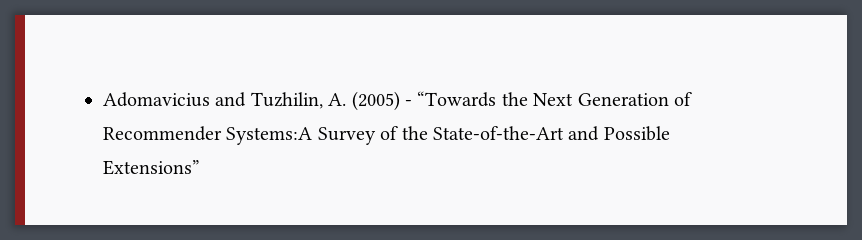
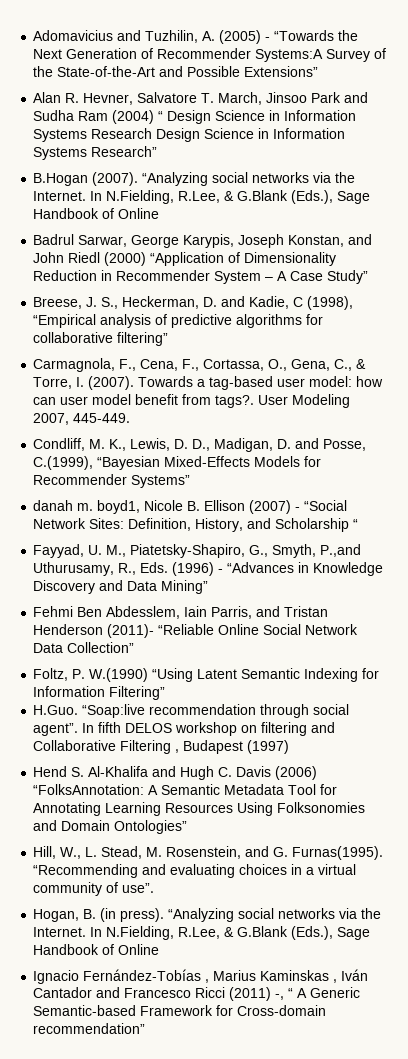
(200, 167) none -> [33,92,369,105] [33,110,357,124] [33,128,346,142] [33,146,158,160] [33,172,356,186] [33,190,371,204] [33,208,160,219] [33,234,373,248] [33,252,337,266] [33,270,369,284] [33,296,354,310] [33,314,324,328] [33,332,169,346] [33,358,367,372] [33,376,384,390] [33,394,351,408] [33,413,131,425] [33,438,367,452] [33,456,322,470] [33,474,191,488] [33,500,348,514] [33,518,359,532] [33,544,362,558] [33,562,384,576] [33,580,209,594] [33,606,329,619] [33,624,359,638] [33,642,135,653] [33,668,380,682] [33,686,166,700] [33,704,350,718] [33,722,336,736] [33,740,290,754] [33,766,318,780] [33,784,338,795] [33,802,366,816] [33,820,188,834] [33,846,384,860] [33,864,357,878] [33,882,155,896] [33,908,382,922] [33,926,371,940] [33,944,160,955] [33,969,369,984] [33,987,361,1001] [33,1005,327,1016] [33,1023,146,1034] // Alan R. Hevner, Salvatore T. March, Jinsoo Park and Sudha Ram (2004) “ Design Science in Information Systems Research Design Science in Information Systems Research” // B.Hogan (2007). “Analyzing social networks via the Internet. In N.Fielding, R.Lee, & G.Blank (Eds.), Sage Handbook of Online // Badrul Sarwar, George Karypis, Joseph Konstan, and John Riedl (2000) “Application of Dimensionality Reduction in Recommender System – A Case Study” // Breese, J. S., Heckerman, D. and Kadie, C (1998), “Empirical analysis of predictive algorithms for collaborative filtering” // Carmagnola, F., Cena, F., Cortassa, O., Gena, C., & Torre, I. (2007). Towards a tag-based user model: how can user model benefit from tags?. User Modeling 2007, 445-449. // Condliff, M. K., Lewis, D. D., Madigan, D. and Posse, C.(1999), “Bayesian Mixed-Effects Models for Recommender Systems” // danah m. boyd1, Nicole B. Ellison (2007) - “Social Network Sites: Definition, History, and Scholarship “ // Fayyad, U. M., Piatetsky-Shapiro, G., Smyth, P.,and Uthurusamy, R., Eds. (1996) - “Advances in Knowledge Discovery and Data Mining” // Fehmi Ben Abdesslem, Iain Parris, and Tristan Henderson (2011)- “Reliable Online Social Network Data Collection” // Foltz, P. W.(1990) “Using Latent Semantic Indexing for Information Filtering” // H.Guo. “Soap:live recommendation through social agent”. In fifth DELOS workshop on filtering and Collaborative Filtering , Budapest (1997) // Hend S. Al-Khalifa and Hugh C. Davis (2006) “FolksAnnotation: A Semantic Metadata Tool for Annotating Learning Resources Using Folksonomies and Domain Ontologies” // Hill, W., L. Stead, M. Rosenstein, and G. Furnas(1995). “Recommending and evaluating choices in a virtual community of use”. // Hogan, B. (in press). “Analyzing social networks via the Internet. In N.Fielding, R.Lee, & G.Blank (Eds.), Sage Handbook of Online // Ignacio Fernández-Tobías , Marius Kaminskas , Iván Cantador and Francesco Ricci (2011) -, “ A Generic Semantic-based Framework for Cross-domain recommendation”

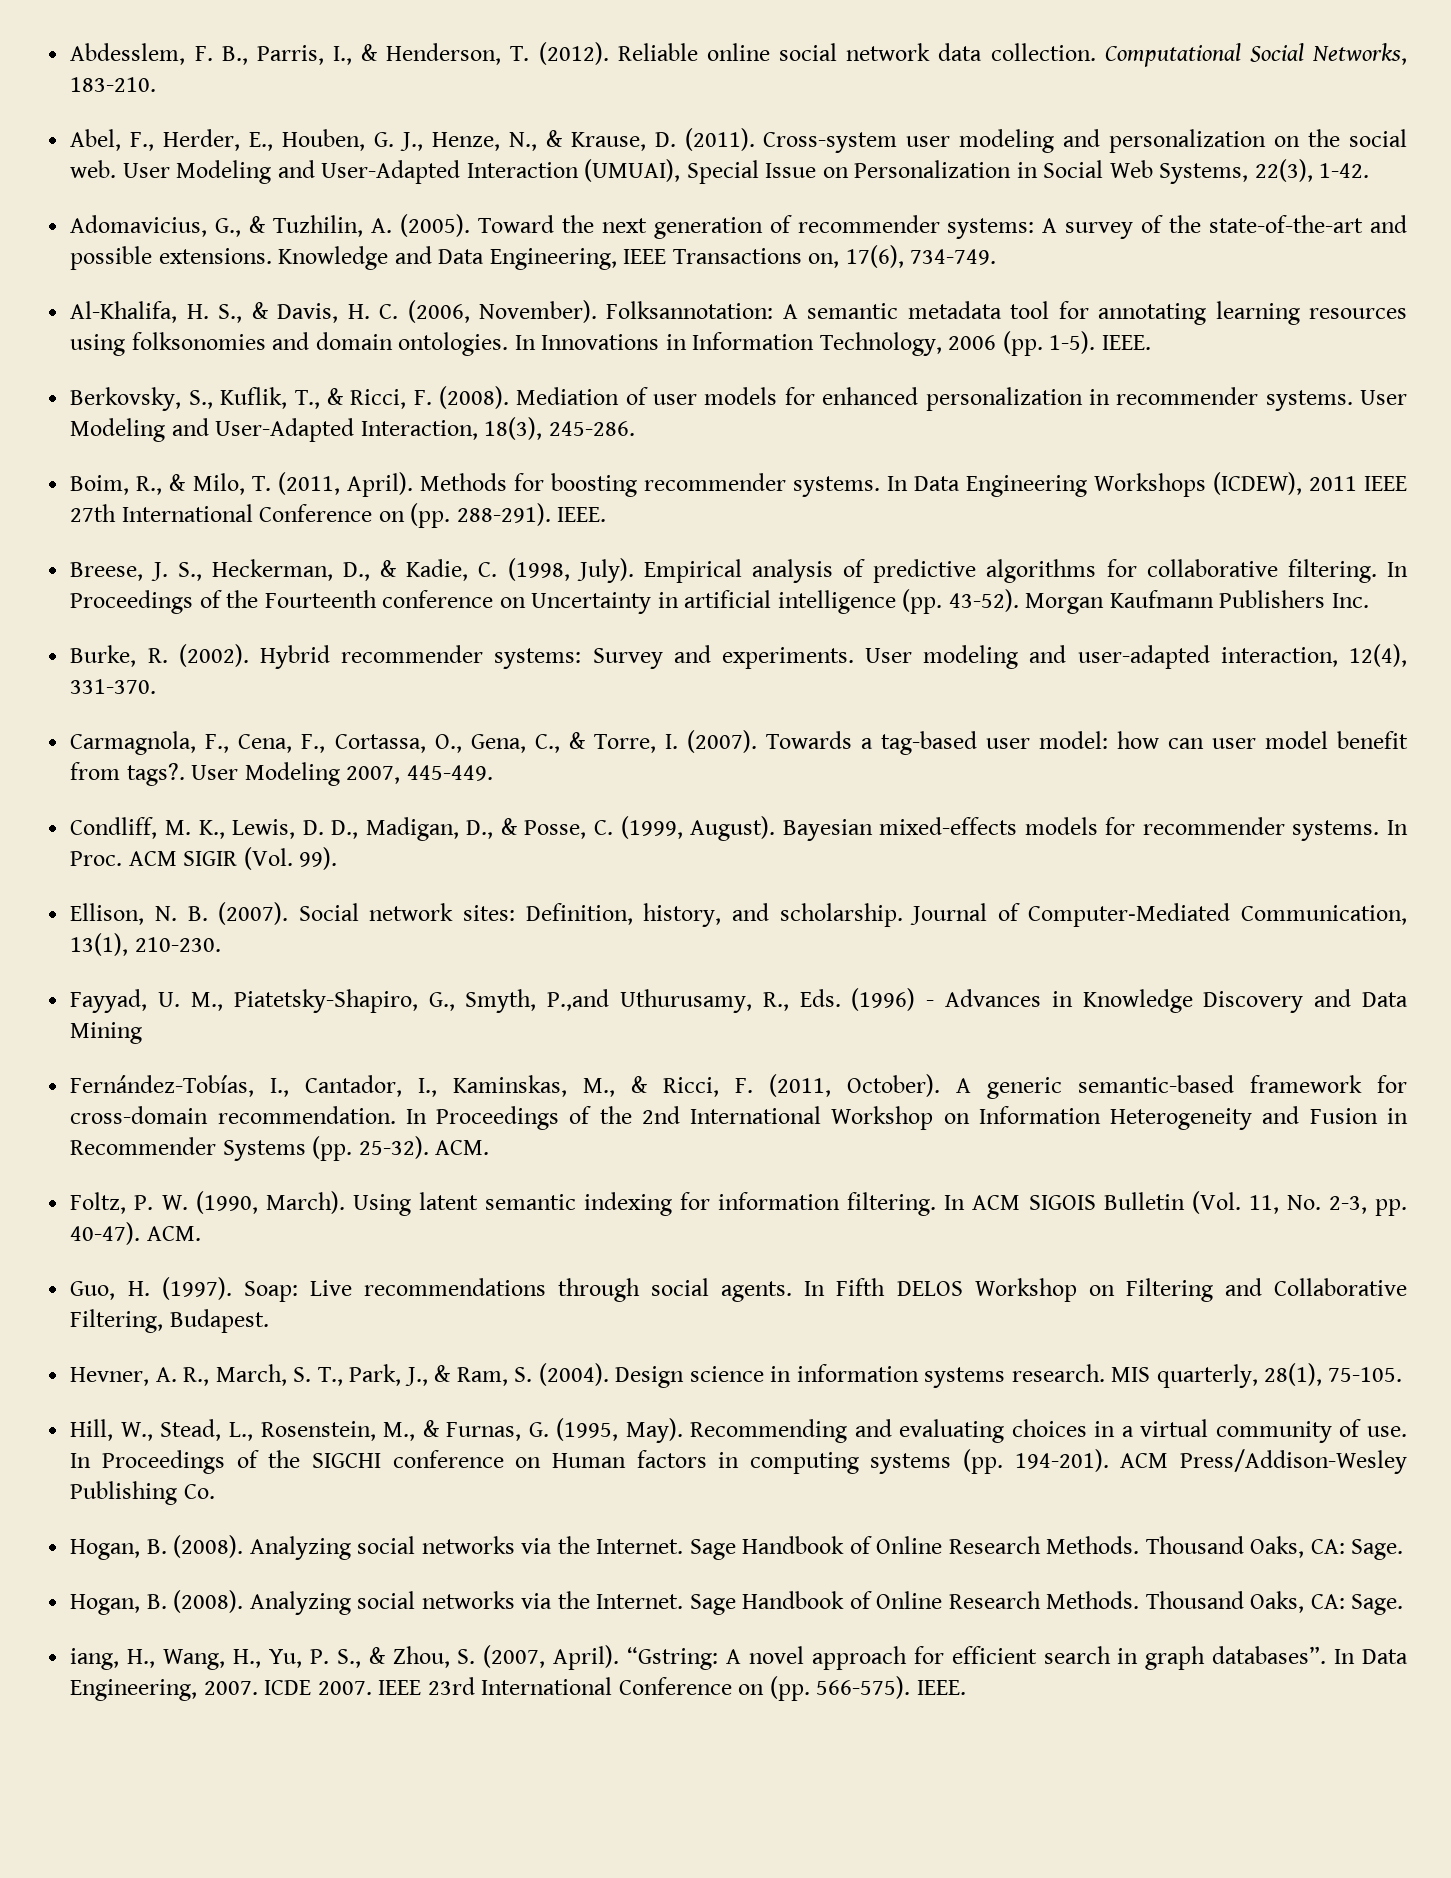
[33,30,359,44] [33,48,387,62] [33,66,319,77] [33,92,369,105] [33,110,357,124] [33,128,346,142] [33,146,158,160] [33,172,356,186] [33,190,371,204] [33,208,160,219] [33,234,373,248] [33,252,337,266] [33,270,369,284] [33,296,354,310] [33,314,97,328] Adomavicius and Tuzhilin, A. (2005) - “Towards the Next Generation of Recommender Systems:A Survey of the State-of-the-Art and Possible Extensions” // Alan R. Hevner, Salvatore T. March, Jinsoo Park and Sudha Ram (2004) “ Design Science in Information Systems Research Design Science in Information Systems Research” // B.Hogan (2007). “Analyzing social networks via the Internet. In N.Fielding, R.Lee, & G.Blank (Eds.), Sage Handbook of Online // Badrul Sarwar, George Karypis, Joseph Konstan, and John Riedl (2000) “Application of Dimensionality Reduction in Recommender System – A Case Study” // Breese, J. S., Heckerman, D. and Kadie, C (1998), “Empirical -> [70,42,1407,67] [70,77,157,92] [70,128,1407,153] [70,159,1370,184] [70,214,1407,239] [70,245,997,270] [70,300,1408,325] [70,331,1151,356] [70,386,1407,411] [70,417,635,442] [70,472,1407,497] [70,503,607,528] [70,558,742,583] Abdesslem, F. B., Parris, I., & Henderson, T. (2012). Reliable online social network data collection. Computational Social Networks, 183-210. // Abel, F., Herder, E., Houben, G. J., Henze, N., & Krause, D. (2011). Cross-system user modeling and personalization on the social web. User Modeling and User-Adapted Interaction (UMUAI), Special Issue on Personalization in Social Web Systems, 22(3), 1-42. // Adomavicius, G., & Tuzhilin, A. (2005). Toward the next generation of recommender systems: A survey of the state-of-the-art and possible extensions. Knowledge and Data Engineering, IEEE Transactions on, 17(6), 734-749. // Al-Khalifa, H. S., & Davis, H. C. (2006, November). Folksannotation: A semantic metadata tool for annotating learning resources using folksonomies and domain ontologies. In Innovations in Information Technology, 2006 (pp. 1-5). IEEE. // Berkovsky, S., Kuflik, T., & Ricci, F. (2008). Mediation of user models for enhanced personalization in recommender systems. User Modeling and User-Adapted Interaction, 18(3), 245-286. // Boim, R., & Milo, T. (2011, April). Methods for boosting recommender systems. In Data Engineering Workshops (ICDEW), 2011 IEEE 27th International Conference on (pp. 288-291). IEEE. // Breese, J. S., Heckerman, D., & Kadie, C. (1998, July). Empirical
[117,332,169,346] filtering” -> [1287,559,1408,583] [70,589,1369,614] [70,644,1408,669] [70,679,157,694] filtering. In Proceedings of the Fourteenth conference on Uncertainty in artificial intelligence (pp. 43-52). Morgan Kaufmann Publishers Inc. // Burke, R. (2002). Hybrid recommender systems: Survey and experiments. User modeling and user-adapted interaction, 12(4), 331-370.
[277,438,367,451] [33,456,322,470] [33,474,191,488] [33,500,348,514] [33,518,359,532] D. and Posse, C.(1999), “Bayesian Mixed-Effects Models for Recommender Systems” // danah m. boyd1, Nicole B. Ellison (2007) - “Social Network Sites: Definition, History, and Scholarship “ -> [466,816,1408,841] [70,847,338,870] [70,902,1407,927] [70,933,221,956] D., & Posse, C. (1999, August). Bayesian mixed-effects models for recommender systems. In Proc. ACM SIGIR (Vol. 99). // Ellison, N. B. (2007). Social network sites: Definition, history, and scholarship. Journal of Computer‐Mediated Communication, 13(1), 210-230.
[227,562,295,573] “Advances -> [944,989,1041,1007] Advances
[161,580,209,594] [33,606,329,619] [33,624,359,638] [33,642,135,653] [33,668,380,682] [33,686,166,700] [33,704,350,718] [33,722,336,736] [33,740,290,754] [33,766,318,780] [33,784,338,795] [33,802,366,816] [33,820,188,834] [33,846,384,860] [33,864,139,878] Mining” // Fehmi Ben Abdesslem, Iain Parris, and Tristan Henderson (2011)- “Reliable Online Social Network Data Collection” // Foltz, P. W.(1990) “Using Latent Semantic Indexing for Information Filtering” // H.Guo. “Soap:live recommendation through social agent”. In fifth DELOS workshop on filtering and Collaborative Filtering , Budapest (1997) // Hend S. Al-Khalifa and Hugh C. Davis (2006) “FolksAnnotation: A Semantic Metadata Tool for Annotating Learning Resources Using Folksonomies and Domain Ontologies” // Hill, W., L. Stead, M. Rosenstein, and G. Furnas(1995). “Recommending -> [70,1022,143,1044] [70,1074,1408,1099] [70,1106,1408,1130] [70,1136,490,1161] [70,1191,1407,1216] [70,1222,201,1245] [70,1277,1407,1302] [70,1309,269,1333] [70,1363,1403,1388] [70,1418,848,1443] Mining // Fernández-Tobías, I., Cantador, I., Kaminskas, M., & Ricci, F. (2011, October). A generic semantic-based framework for cross-domain recommendation. In Proceedings of the 2nd International Workshop on Information Heterogeneity and Fusion in Recommender Systems (pp. 25-32). ACM. // Foltz, P. W. (1990, March). Using latent semantic indexing for information filtering. In ACM SIGOIS Bulletin (Vol. 11, No. 2-3, pp. 40-47). ACM. // Guo, H. (1997). Soap: Live recommendations through social agents. In Fifth DELOS Workshop on Filtering and Collaborative Filtering, Budapest. // Hevner, A. R., March, S. T., Park, J., & Ram, S. (2004). Design science in information systems research. MIS quarterly, 28(1), 75-105. // Hill, W., Stead, L., Rosenstein, M., & Furnas, G. (1995, May). Recommending
[122,883,155,893] [33,908,382,922] [33,926,371,940] [33,944,160,955] [33,969,369,984] [33,987,361,1001] [33,1005,327,1016] [33,1023,146,1034] use”. // Hogan, B. (in press). “Analyzing social networks via the Internet. In N.Fielding, R.Lee, & G.Blank (Eds.), Sage Handbook of Online // Ignacio Fernández-Tobías , Marius Kaminskas , Iván Cantador and Francesco Ricci (2011) -, “ A Generic Semantic-based Framework for Cross-domain recommendation” -> [1366,1426,1407,1437] [70,1449,1407,1474] [70,1481,215,1505] [70,1535,1404,1560] [70,1590,1404,1615] [70,1645,1409,1670] [70,1676,966,1701] use. In Proceedings of the SIGCHI conference on Human factors in computing systems (pp. 194-201). ACM Press/Addison-Wesley Publishing Co. // Hogan, B. (2008). Analyzing social networks via the Internet. Sage Handbook of Online Research Methods. Thousand Oaks, CA: Sage. // Hogan, B. (2008). Analyzing social networks via the Internet. Sage Handbook of Online Research Methods. Thousand Oaks, CA: Sage. // iang, H., Wang, H., Yu, P. S., & Zhou, S. (2007, April). “Gstring: A novel approach for efficient search in graph databases”. In Data Engineering, 2007. ICDE 2007. IEEE 23rd International Conference on (pp. 566-575). IEEE.

